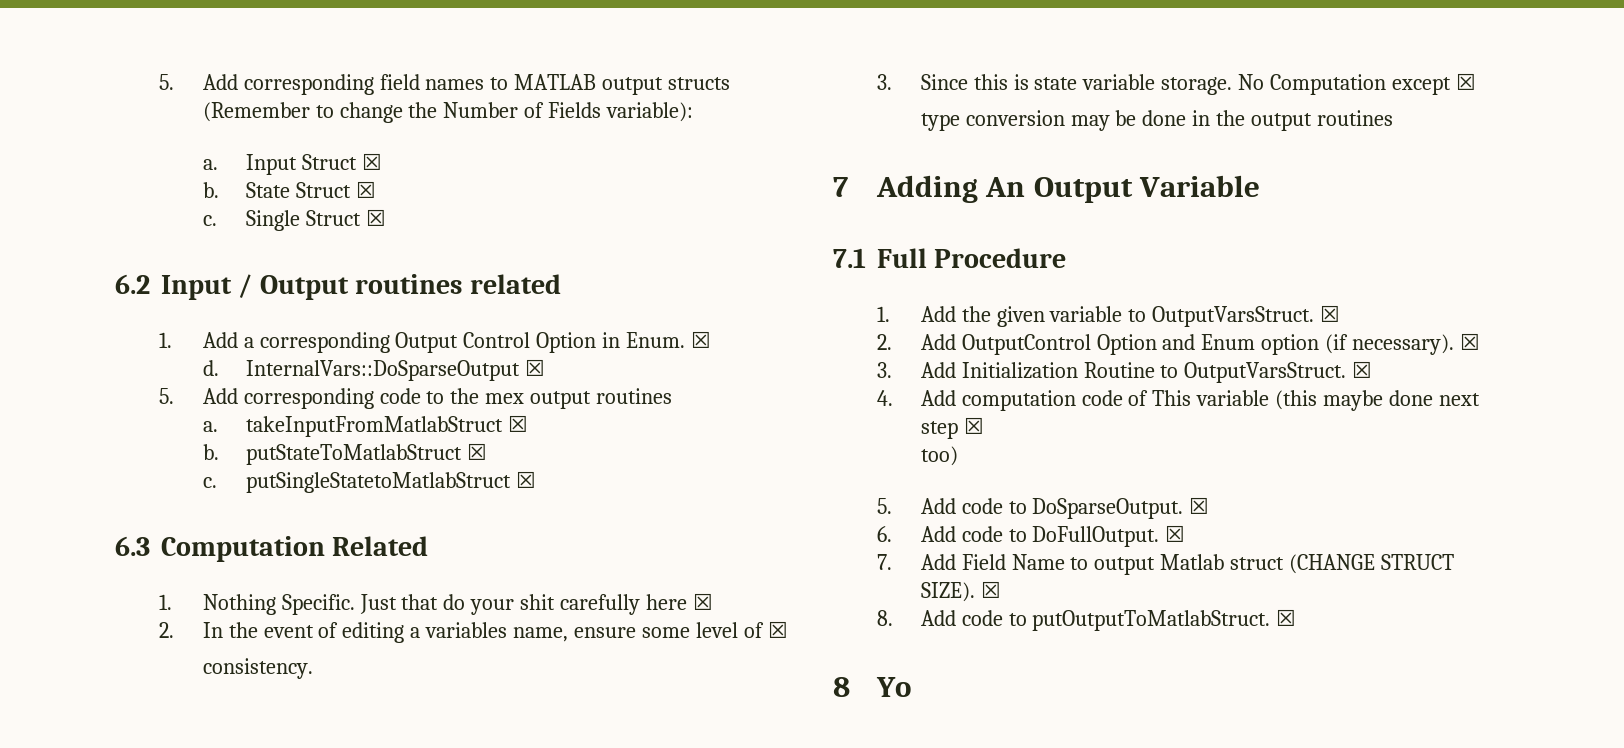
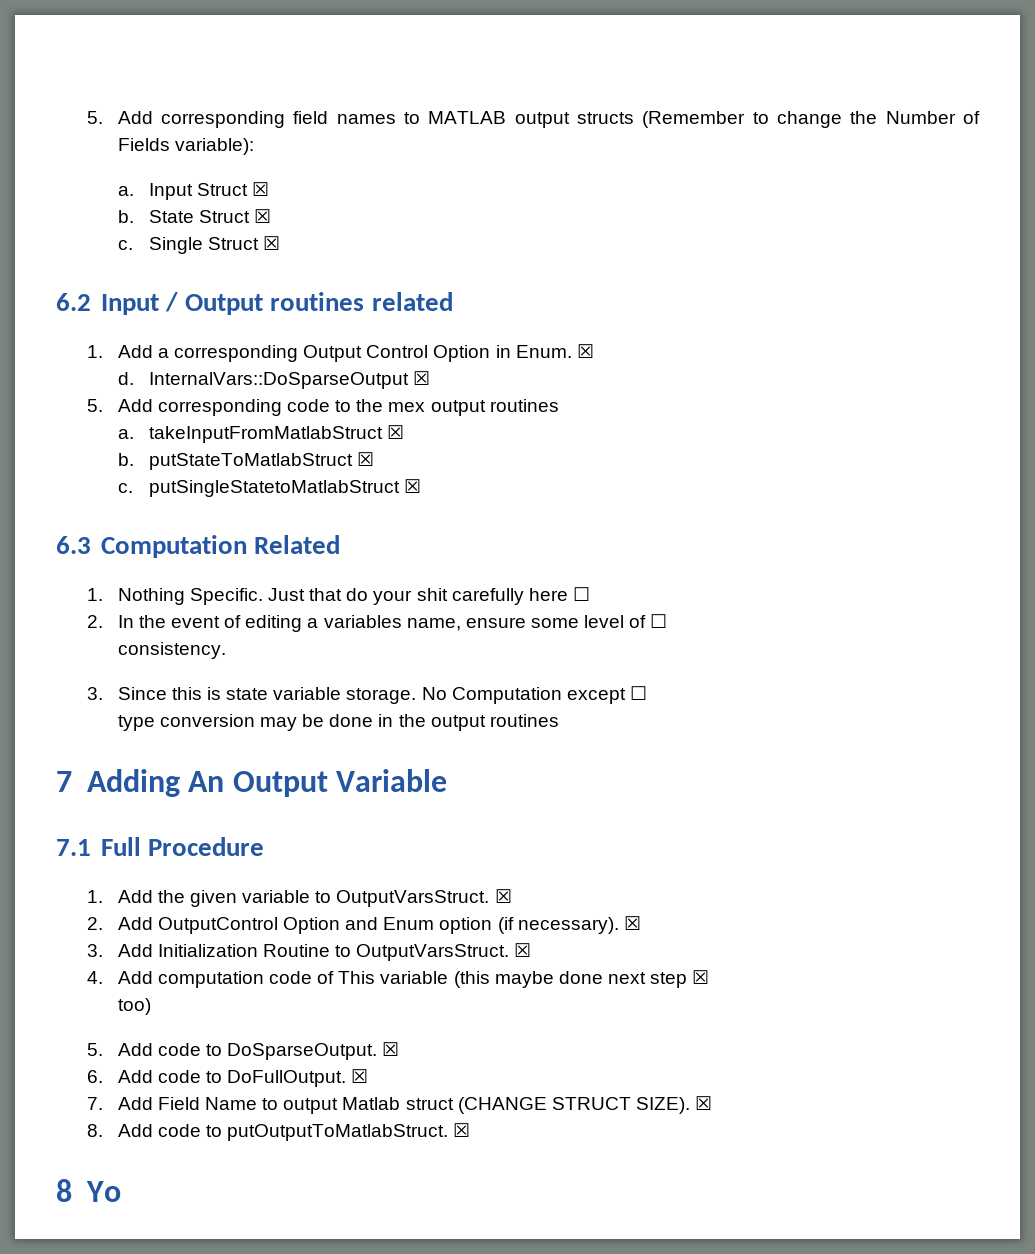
[693,593,714,610] ☒ -> [572,587,590,601] ☐
[767,621,788,638] ☒ -> [650,614,668,628] ☐
[1456,73,1477,90] ☒ -> [629,686,647,700] ☐

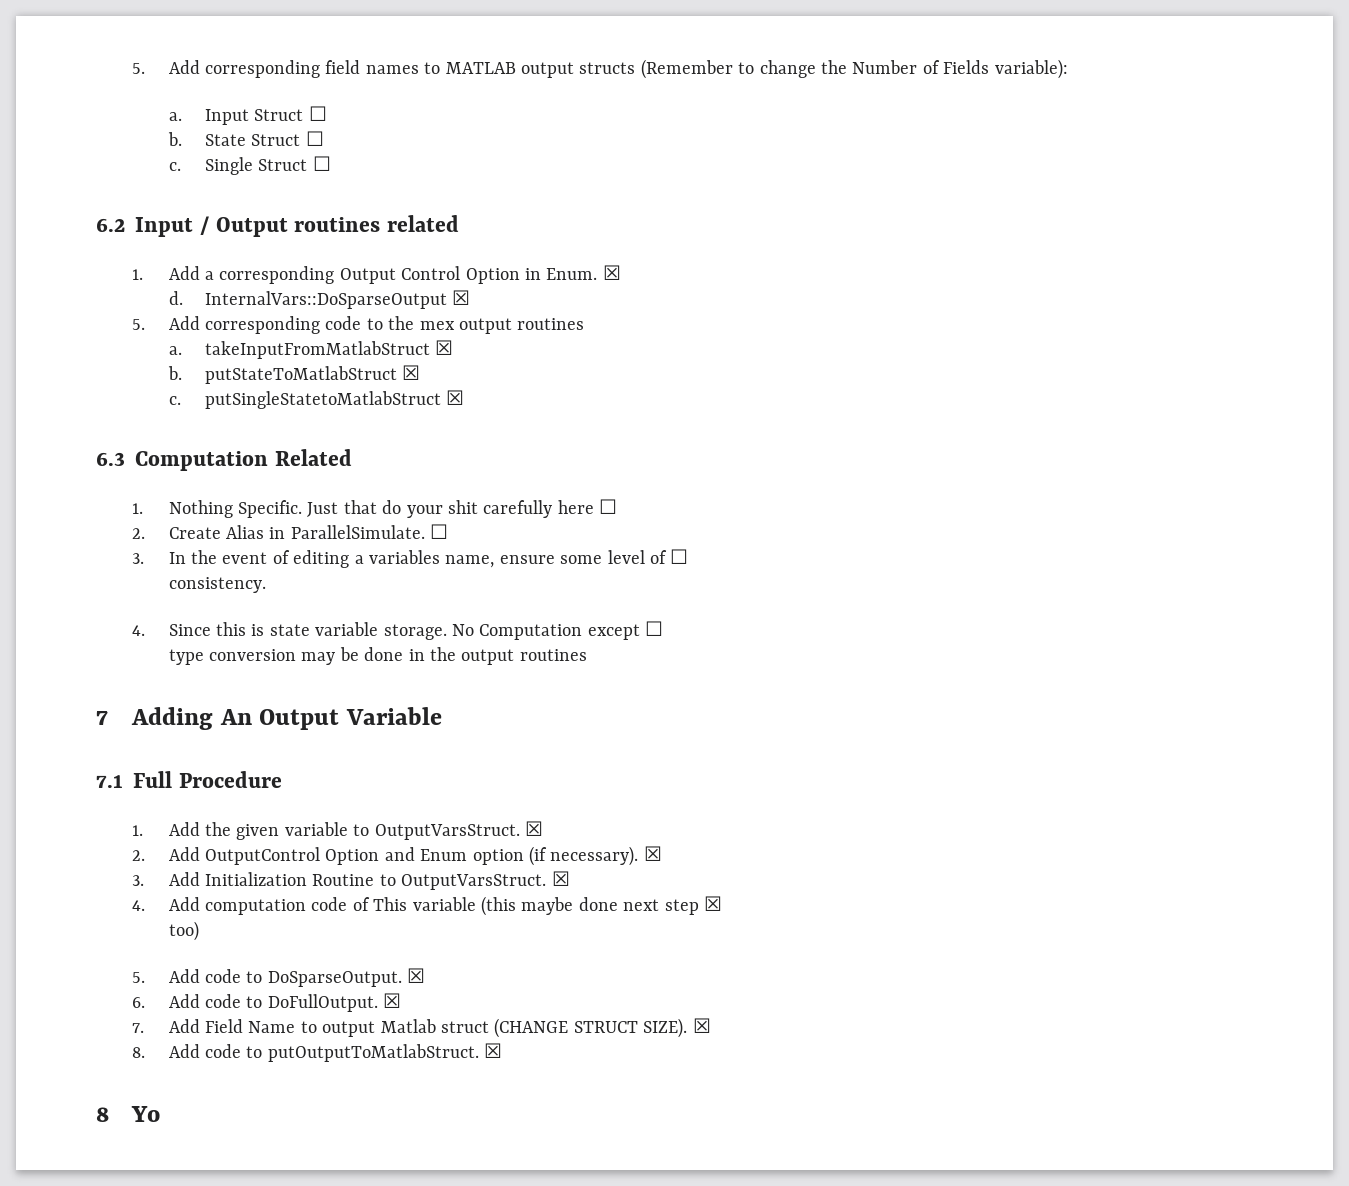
[251,182,269,196] ☒ -> [308,106,327,121] ☐
[253,209,271,223] ☒ -> [305,131,324,146] ☐
[262,236,280,250] ☒ -> [312,156,331,171] ☐
(103, 621) none -> [168,524,449,539] [132,553,145,564] Create Alias in ParallelSimulate. ☐ // 3.
[86,687,103,700] 3. -> [132,625,146,636] 4.

